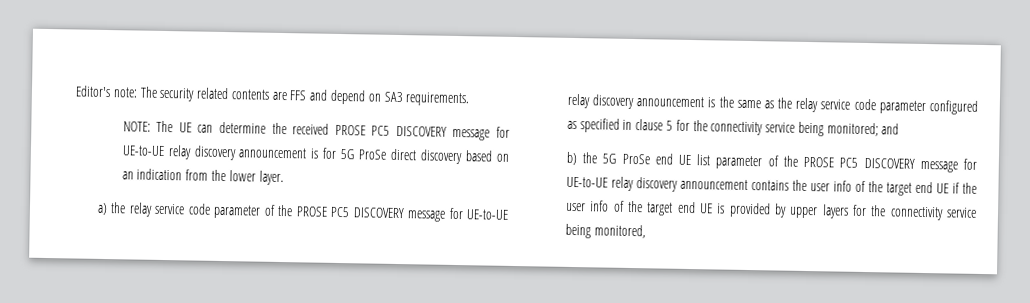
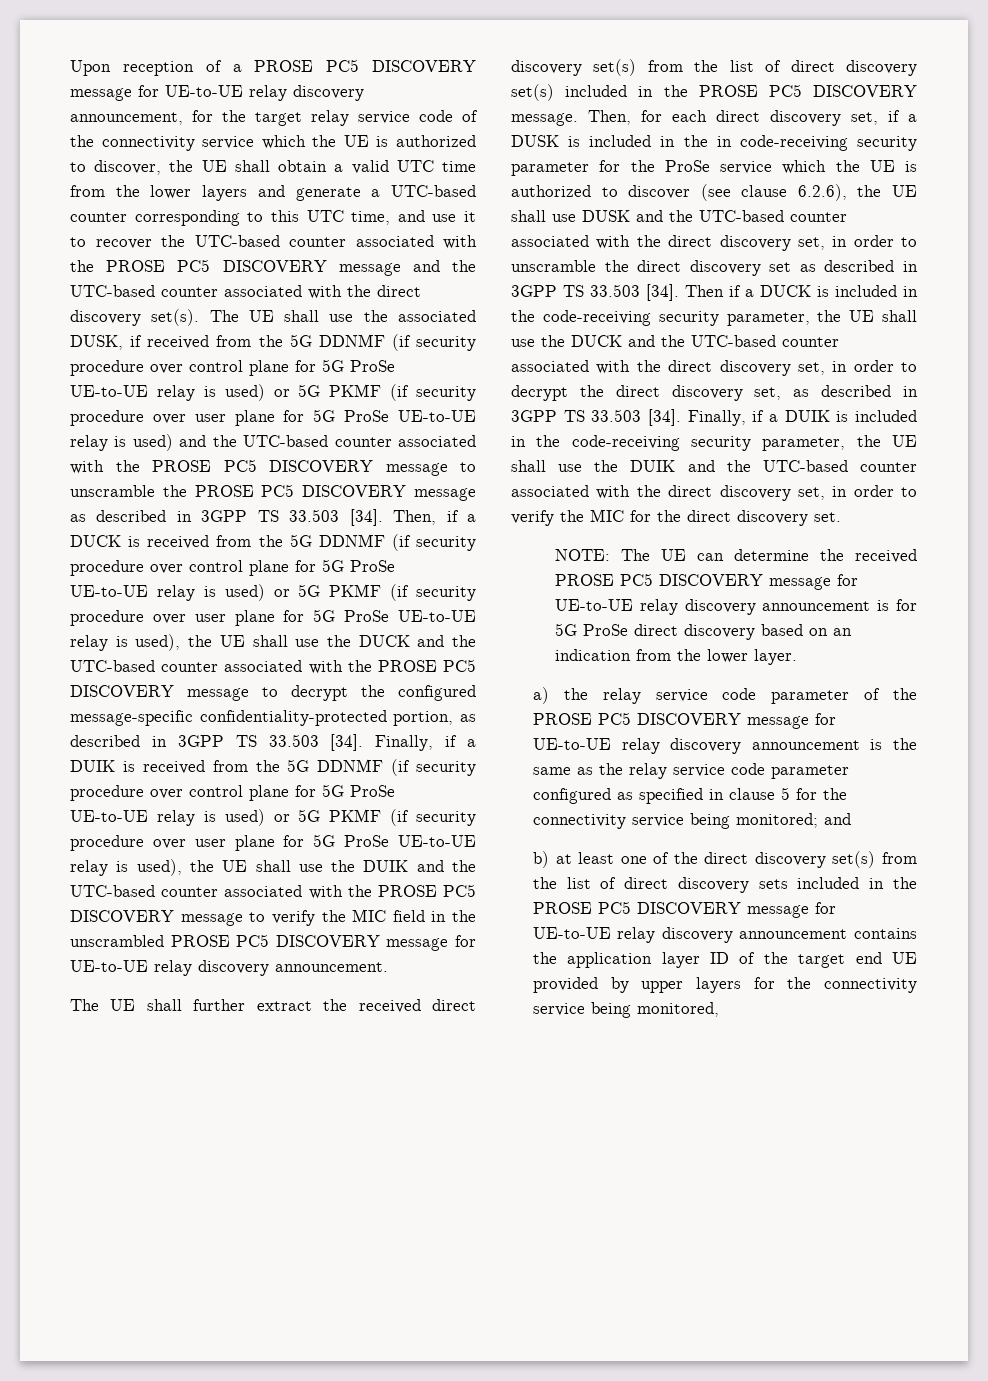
[75,85,470,107] Editor's note: The security related contents are FFS and depend on SA3 requirements. -> [70,59,476,76] [70,85,364,101] [70,110,478,126] [70,135,476,151] [70,160,477,175] [70,185,477,201] [70,210,476,226] [70,235,477,249] [70,259,477,276] [70,285,421,299] [70,309,476,326] [70,334,476,351] [70,359,395,376] [70,384,476,401] [70,409,476,426] [70,434,476,451] [70,459,476,476] [70,484,477,501] [70,509,477,526] [70,534,476,551] [70,559,395,576] [70,584,476,601] [70,609,476,626] [70,634,476,651] [70,659,477,674] [70,685,476,701] [70,710,476,726] [70,734,476,751] [70,759,476,776] [70,784,395,801] [70,809,476,826] [70,834,476,851] [70,859,477,876] [70,884,477,899] [70,909,476,926] [70,934,476,951] [70,960,388,976] [70,999,476,1013] [511,59,917,76] [511,84,917,101] [511,110,917,126] [511,135,917,151] [511,160,917,176] [511,184,917,201] [511,210,847,222] [511,235,917,251] [511,260,918,276] [511,284,918,301] [511,310,917,326] [511,335,839,347] [511,360,917,376] [511,385,918,401] [511,409,917,426] [511,435,917,451] [511,460,917,472] [511,485,917,501] [511,509,841,526] Upon reception of a PROSE PC5 DISCOVERY message for UE-to-UE relay discovery announcement, for the target relay service code of the connectivity service which the UE is authorized to discover, the UE shall obtain a valid UTC time from the lower layers and generate a UTC-based counter corresponding to this UTC time, and use it to recover the UTC-based counter associated with the PROSE PC5 DISCOVERY message and the UTC-based counter associated with the direct discovery set(s). The UE shall use the associated DUSK, if received from the 5G DDNMF (if security procedure over control plane for 5G ProSe UE-to-UE relay is used) or 5G PKMF (if security procedure over user plane for 5G ProSe UE-to-UE relay is used) and the UTC-based counter associated with the PROSE PC5 DISCOVERY message to unscramble the PROSE PC5 DISCOVERY message as described in 3GPP TS 33.503 [34]. Then, if a DUCK is received from the 5G DDNMF (if security procedure over control plane for 5G ProSe UE-to-UE relay is used) or 5G PKMF (if security procedure over user plane for 5G ProSe UE-to-UE relay is used), the UE shall use the DUCK and the UTC-based counter associated with the PROSE PC5 DISCOVERY message to decrypt the configured message-specific confidentiality-protected portion, as described in 3GPP TS 33.503 [34]. Finally, if a DUIK is received from the 5G DDNMF (if security procedure over control plane for 5G ProSe UE-to-UE relay is used) or 5G PKMF (if security procedure over user plane for 5G ProSe UE-to-UE relay is used), the UE shall use the DUIK and the UTC-based counter associated with the PROSE PC5 DISCOVERY message to verify the MIC field in the unscrambled PROSE PC5 DISCOVERY message for UE-to-UE relay discovery announcement. // The UE shall further extract the received direct discovery set(s) from the list of direct discovery set(s) included in the PROSE PC5 DISCOVERY message. Then, for each direct discovery set, if a DUSK is included in the in code-receiving security parameter for the ProSe service which the UE is authorized to discover (see clause 6.2.6), the UE shall use DUSK and the UTC-based counter associated with the direct discovery set, in order to unscramble the direct discovery set as described in 3GPP TS 33.503 [34]. Then if a DUCK is included in the code-receiving security parameter, the UE shall use the DUCK and the UTC-based counter associated with the direct discovery set, in order to decrypt the direct discovery set, as described in 3GPP TS 33.503 [34]. Finally, if a DUIK is included in the code-receiving security parameter, the UE shall use the DUIK and the UTC-based counter associated with the direct discovery set, in order to verify the MIC for the direct discovery set.
[582,152,779,170] the 5G ProSe end UE list parameter of -> [555,851,917,868] [532,877,885,893] at least one of the direct discovery set(s) from the list of direct discovery sets included in
[809,180,978,196] [564,200,726,216] user info of the target end UE if the user info of the target end UE is -> [567,952,917,968] application layer ID of the target end UE

